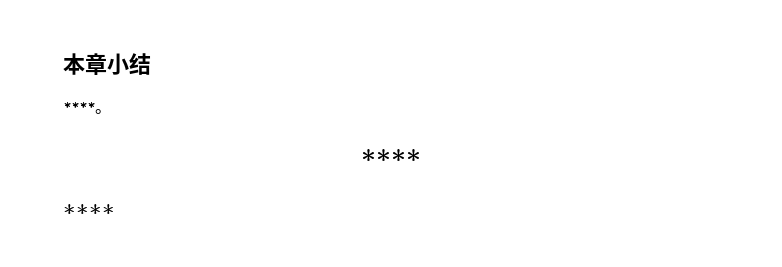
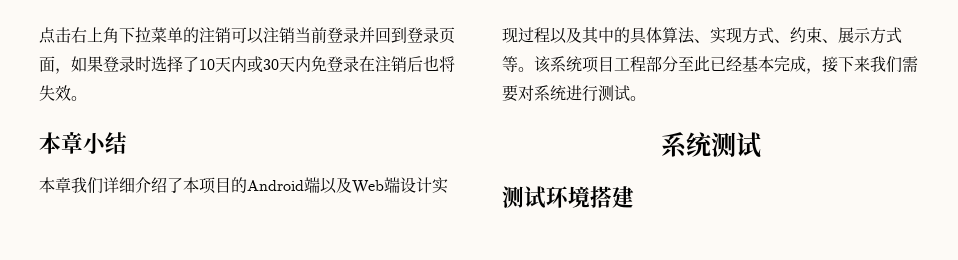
[63,53,151,75] [63,102,112,114] [361,149,421,169] [63,204,115,221] 本章小结 // ****。 // **** // **** -> [39,27,455,44] [39,55,455,74] [39,85,87,101] [39,132,127,154] [39,177,448,194] [502,27,902,44] [502,56,918,74] [502,85,646,102] [660,132,761,158] [502,186,634,209] 点击右上角下拉菜单的注销可以注销当前登录并回到登录页面，如果登录时选择了10天内或30天内免登录在注销后也将失效。 // 本章小结 // 本章我们详细介绍了本项目的Android端以及Web端设计实现过程以及其中的具体算法、实现方式、约束、展示方式等。该系统项目工程部分至此已经基本完成，接下来我们需要对系统进行测试。 // 系统测试 // 测试环境搭建

